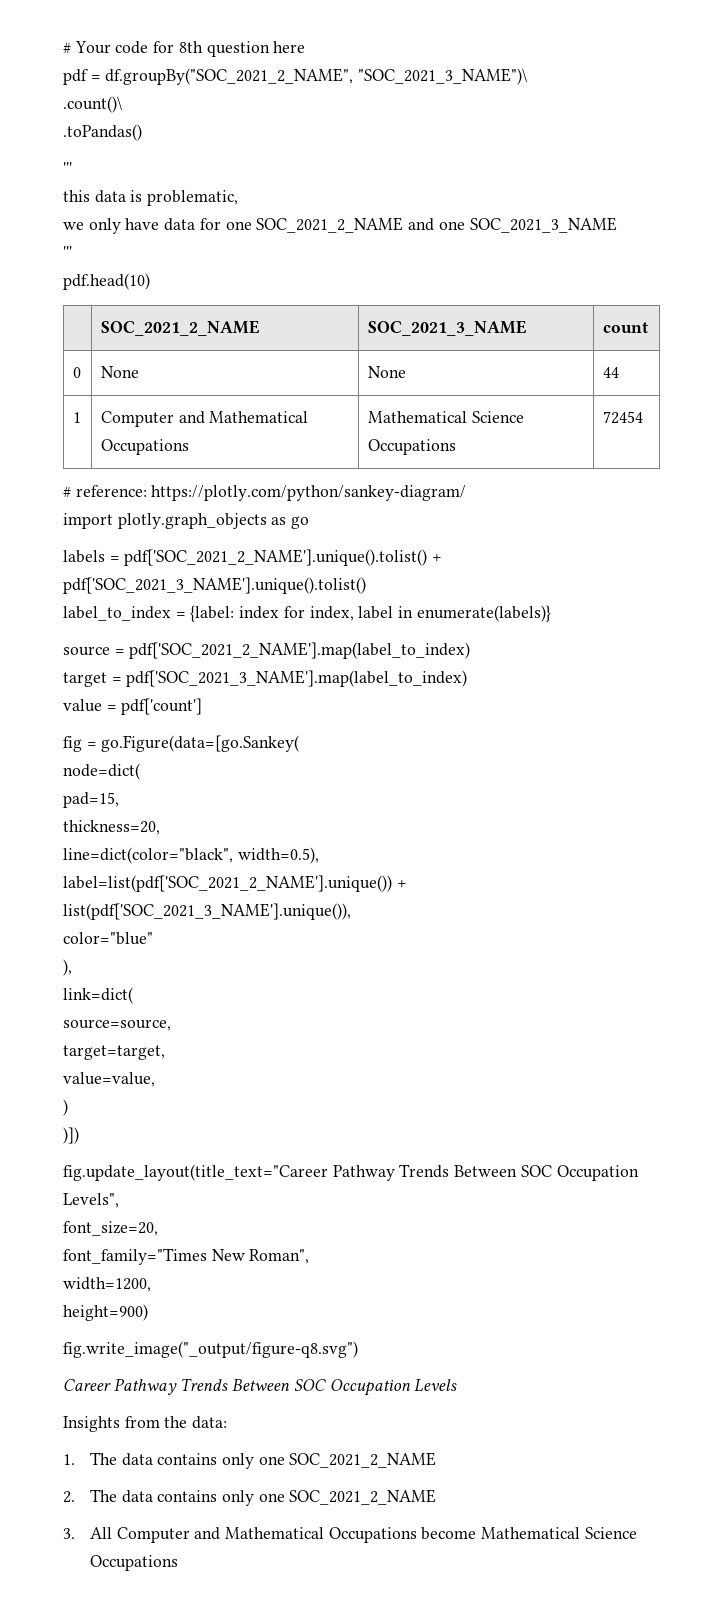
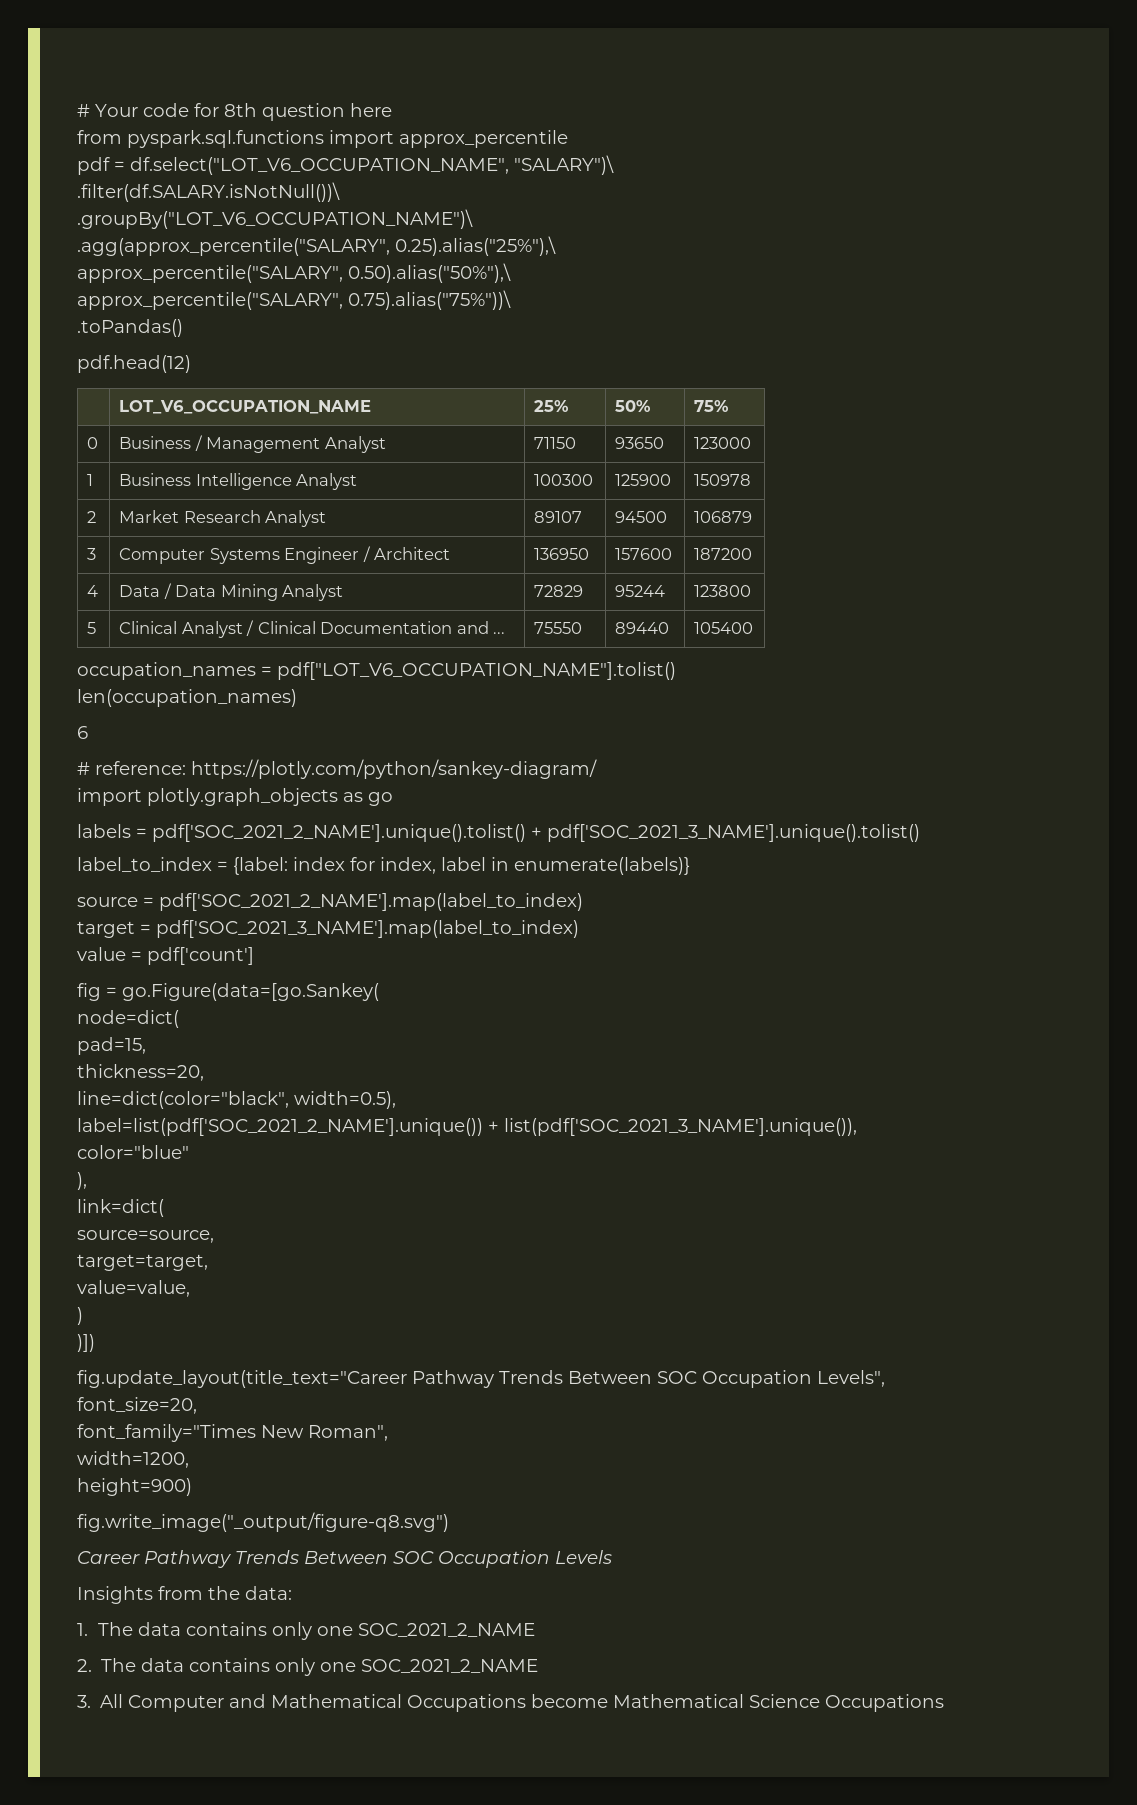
[63,68,528,85] [63,96,122,113] [63,124,142,141] [63,162,72,174] [63,190,239,206] [63,217,617,234] [63,246,72,258] [63,273,150,290] [100,320,260,336] [367,320,527,336] [602,322,648,333] [72,367,81,378] [100,366,139,378] [367,366,406,378] [602,367,619,378] [72,412,81,423] [100,411,309,427] [100,439,189,455] [367,411,524,423] [367,439,456,455] [602,411,643,424] pdf = df.groupBy("SOC_2021_2_NAME", "SOC_2021_3_NAME")\ // .count()\ // .toPandas() // ''' // this data is problematic, // we only have data for one SOC_2021_2_NAME and one SOC_2021_3_NAME // ''' // pdf.head(10) // | SOC_2021_2_NAME | SOC_2021_3_NAME | count // 0 | None | None | 44 // 1 | Computer and Mathematical Occupations | Mathematical Science Occupations | 72454 -> [77,130,568,148] [77,155,614,175] [77,182,340,202] [77,209,473,229] [77,236,556,256] [77,263,511,283] [77,290,511,310] [77,319,183,337] [77,355,191,373] [119,400,372,414] [534,400,570,412] [615,400,652,412] [694,400,730,412] [87,437,99,449] [119,435,386,453] [534,437,577,449] [615,437,665,449] [694,437,752,449] [87,474,94,486] [119,473,358,490] [534,474,594,486] [615,474,672,486] [694,474,752,486] [87,511,97,523] [119,510,327,527] [534,511,583,523] [615,511,668,523] [694,511,753,523] [87,548,97,560] [119,546,451,564] [534,548,590,560] [615,548,673,560] [694,548,753,560] [87,585,99,597] [119,583,344,601] [534,585,584,597] [615,585,666,597] [694,585,752,597] [87,622,97,634] [119,620,506,638] [534,622,583,634] [615,622,670,634] [694,622,754,634] [77,662,676,680] [77,689,297,707] [77,726,88,739] from pyspark.sql.functions import approx_percentile // pdf = df.select("LOT_V6_OCCUPATION_NAME", "SALARY")\ // .filter(df.SALARY.isNotNull())\ // .groupBy("LOT_V6_OCCUPATION_NAME")\ // .agg(approx_percentile("SALARY", 0.25).alias("25%"),\ // approx_percentile("SALARY", 0.50).alias("50%"),\ // approx_percentile("SALARY", 0.75).alias("75%"))\ // .toPandas() // pdf.head(12) // | LOT_V6_OCCUPATION_NAME | 25% | 50% | 75% // 0 | Business / Management Analyst | 71150 | 93650 | 123000 // 1 | Business Intelligence Analyst | 100300 | 125900 | 150978 // 2 | Market Research Analyst | 89107 | 94500 | 106879 // 3 | Computer Systems Engineer / Architect | 136950 | 157600 | 187200 // 4 | Data / Data Mining Analyst | 72829 | 95244 | 123800 // 5 | Clinical Analyst / Clinical Documentation and ... | 75550 | 89440 | 105400 // occupation_names = pdf["LOT_V6_OCCUPATION_NAME"].tolist() // len(occupation_names) // 6

